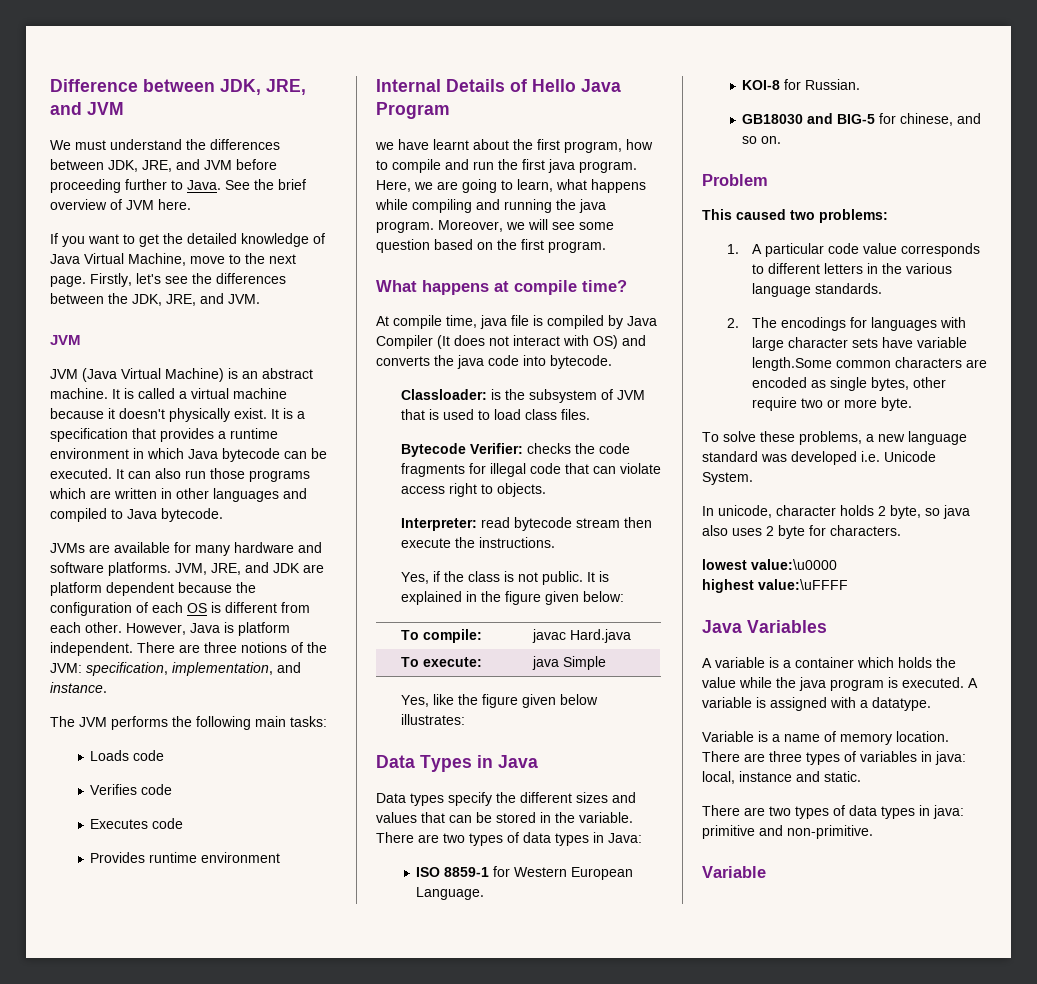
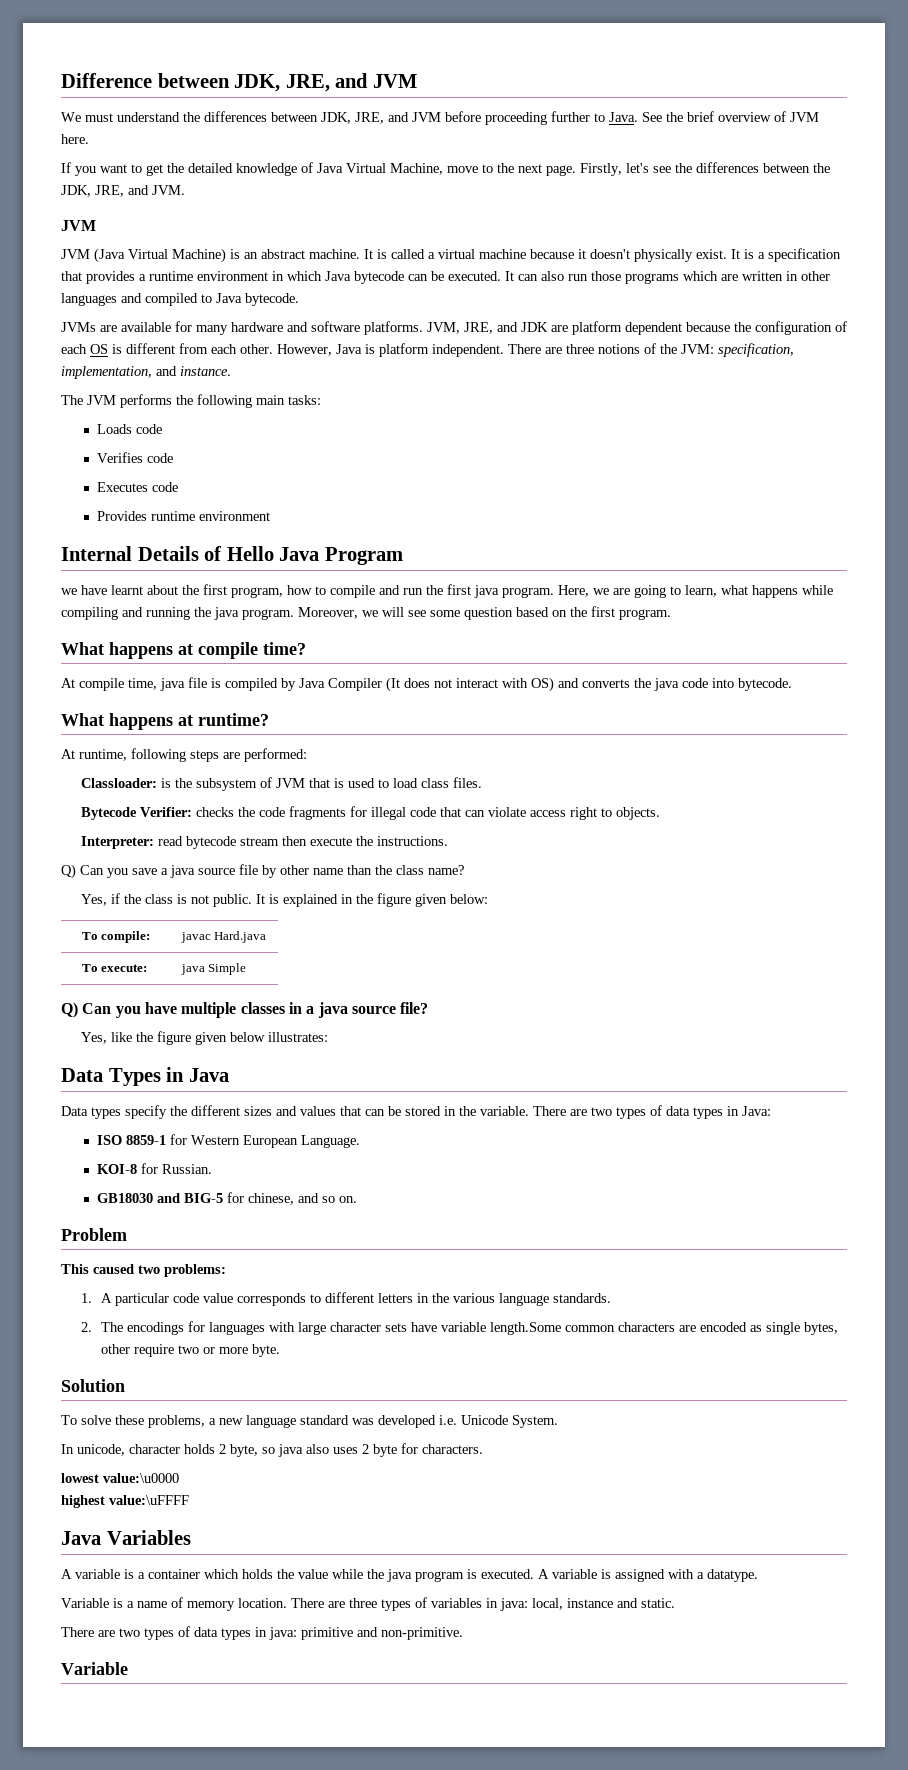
(612, 362) none -> [61,713,269,730] [61,748,307,762] // What happens at runtime? // At runtime, following steps are performed:
(555, 542) none -> [61,864,464,879] // Q) Can you save a java source file by other name than the class name?
(606, 663) none -> [61,1002,429,1018] // Q) Can you have multiple classes in a java source file?
(912, 404) none -> [61,1379,125,1392] // Solution

